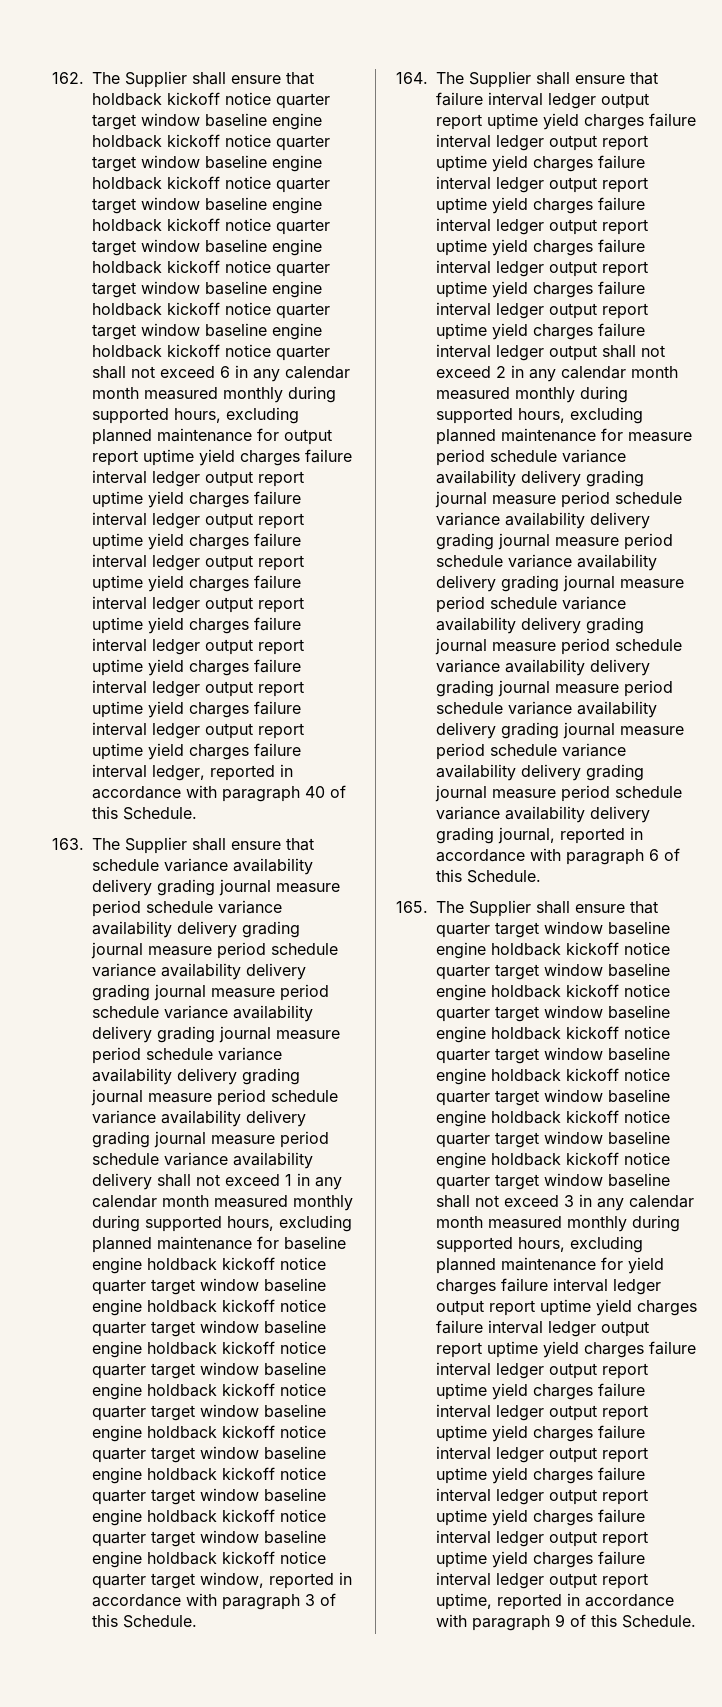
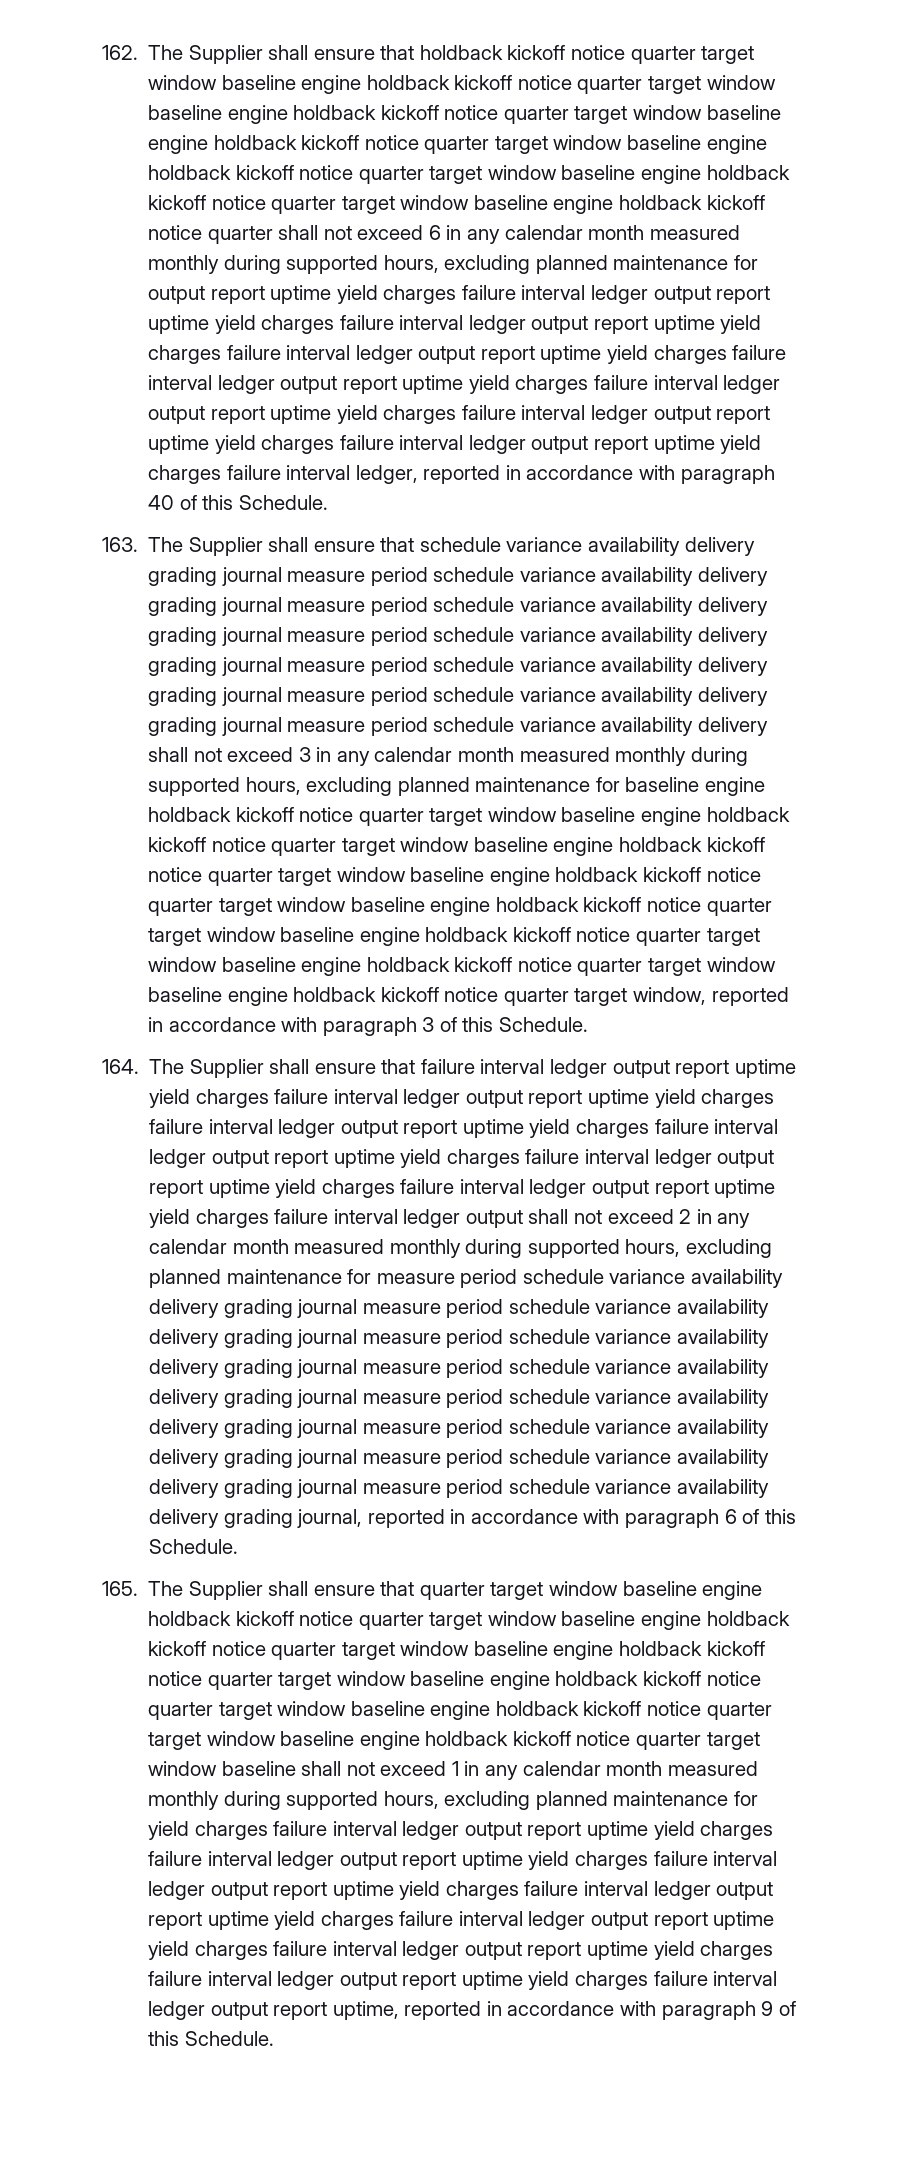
[285,1174,292,1186] 1 -> [298,747,311,762] 3
[564,1195,574,1207] 3 -> [451,1761,459,1776] 1

